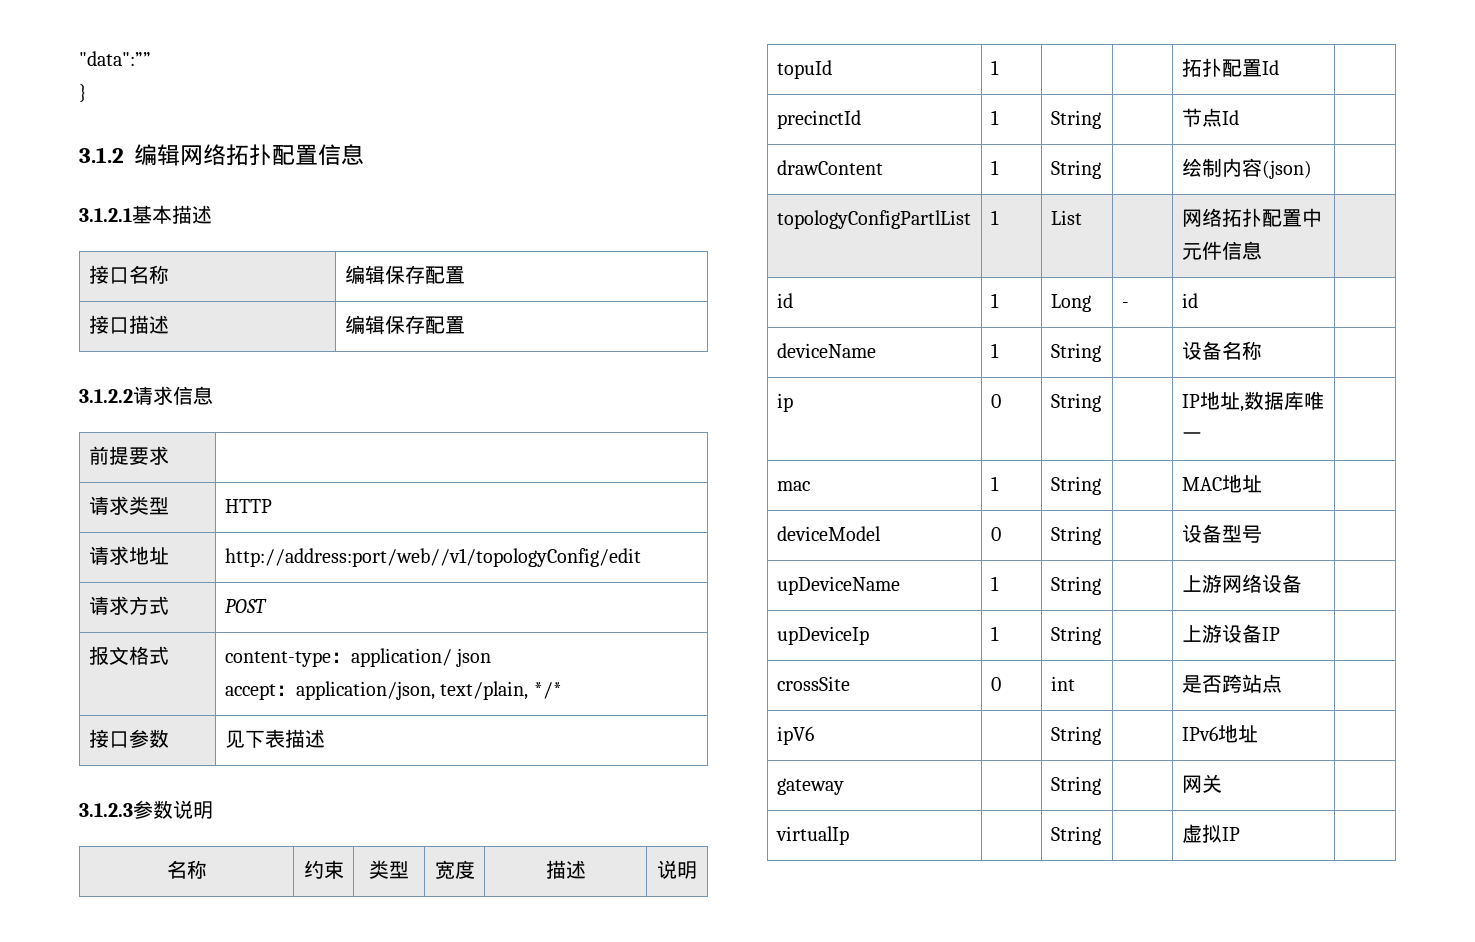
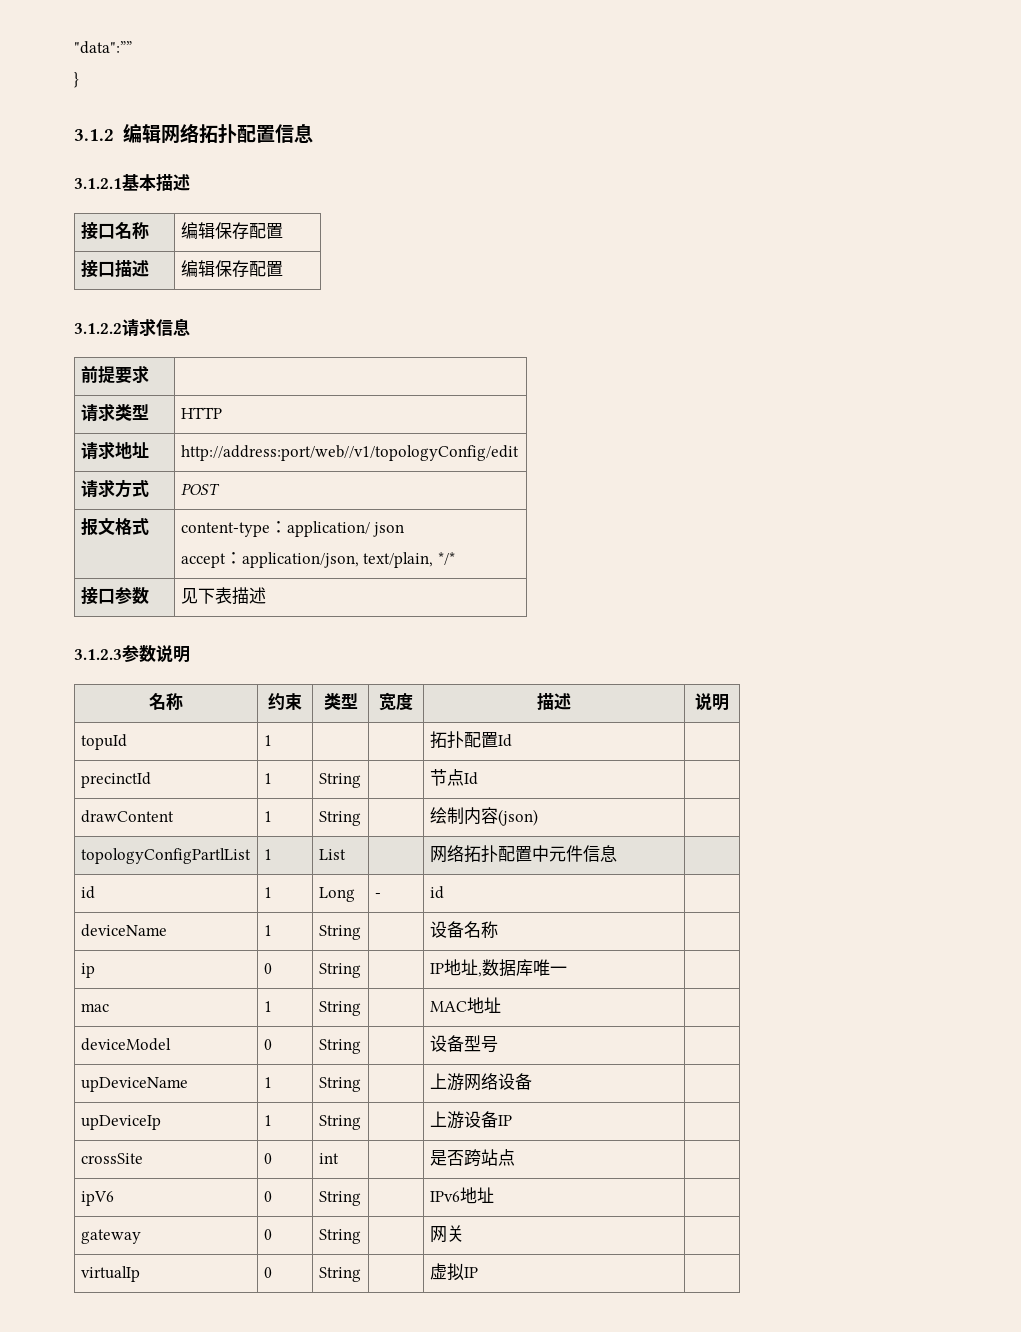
(814, 735) none -> [263,1191,272,1202] 0
(844, 786) none -> [263,1229,272,1240] 0
(849, 835) none -> [263,1267,272,1278] 0

